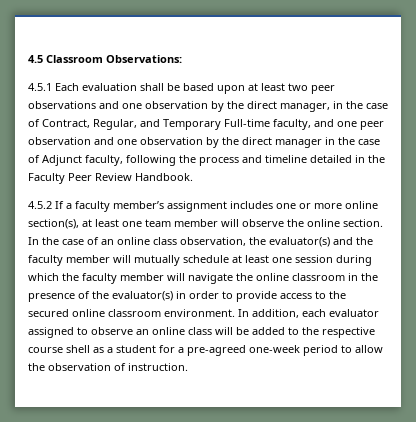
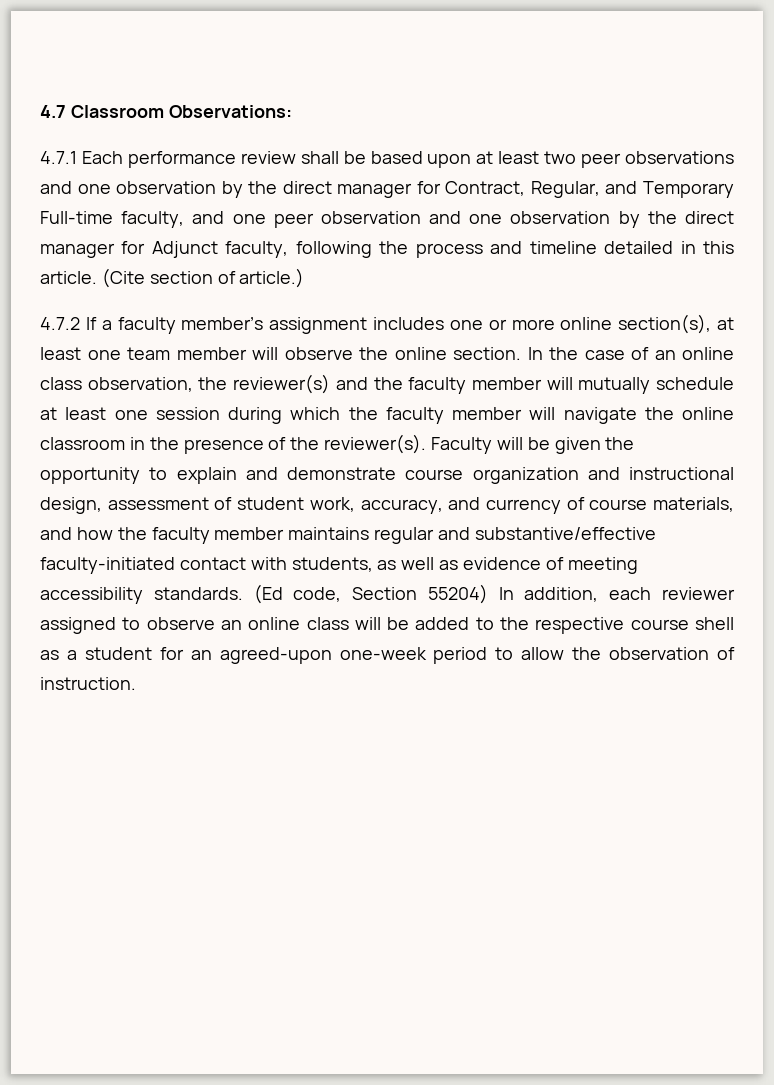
[28,55,43,63] 4.5 -> [40,105,66,118] 4.7
[28,83,137,91] 4.5.1 Each evaluation -> [40,151,296,168] 4.7.1 Each performance review
[280,101,388,112] [28,119,40,127] manager, in the case of -> [337,181,441,198] manager for
[325,137,380,145] [28,155,40,163] in the case of -> [121,241,146,254] for
[368,155,385,163] [28,173,193,184] [28,201,52,209] the Faculty Peer Review Handbook. // 4.5.2 -> [703,241,734,254] [40,268,305,288] [40,317,80,330] this article. (Cite section of article.) // 4.7.2
[269,237,330,247] evaluator(s) -> [233,374,331,394] reviewer(s)
[112,291,346,302] [28,309,235,317] evaluator(s) in order to provide access to the secured online classroom environment. -> [324,434,635,454] [40,467,734,484] [40,497,734,514] [40,527,656,544] [40,557,638,574] [40,584,488,604] reviewer(s). Faculty will be given the opportunity to explain and demonstrate course organization and instructional design, assessment of student work, accuracy, and currency of course materials, and how the faculty member maintains regular and substantive/effective faculty-initiated contact with students, as well as evidence of meeting accessibility standards. (Ed code, Section 55204)
[329,309,379,317] evaluator -> [662,587,735,600] reviewer
[178,345,246,356] a pre-agreed -> [190,647,332,664] an agreed-upon

